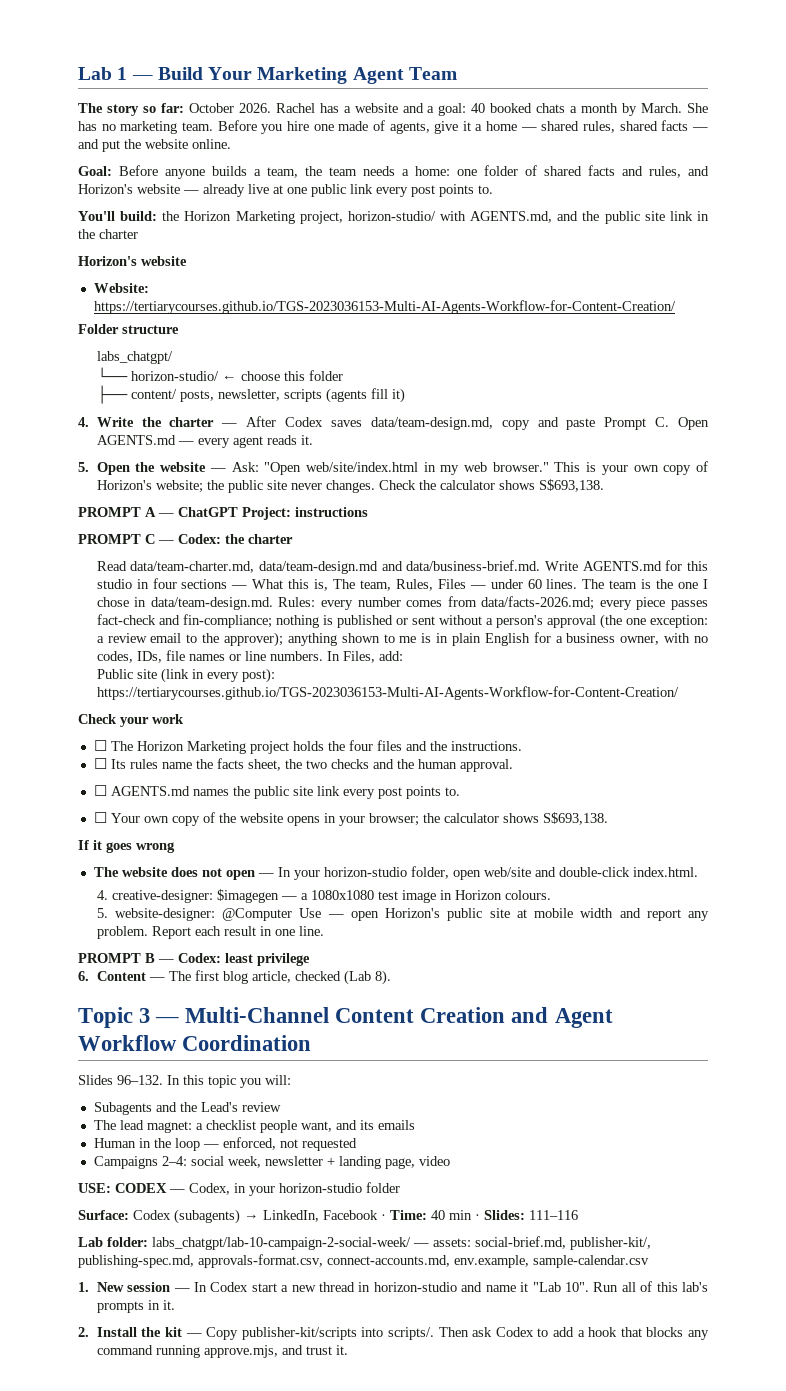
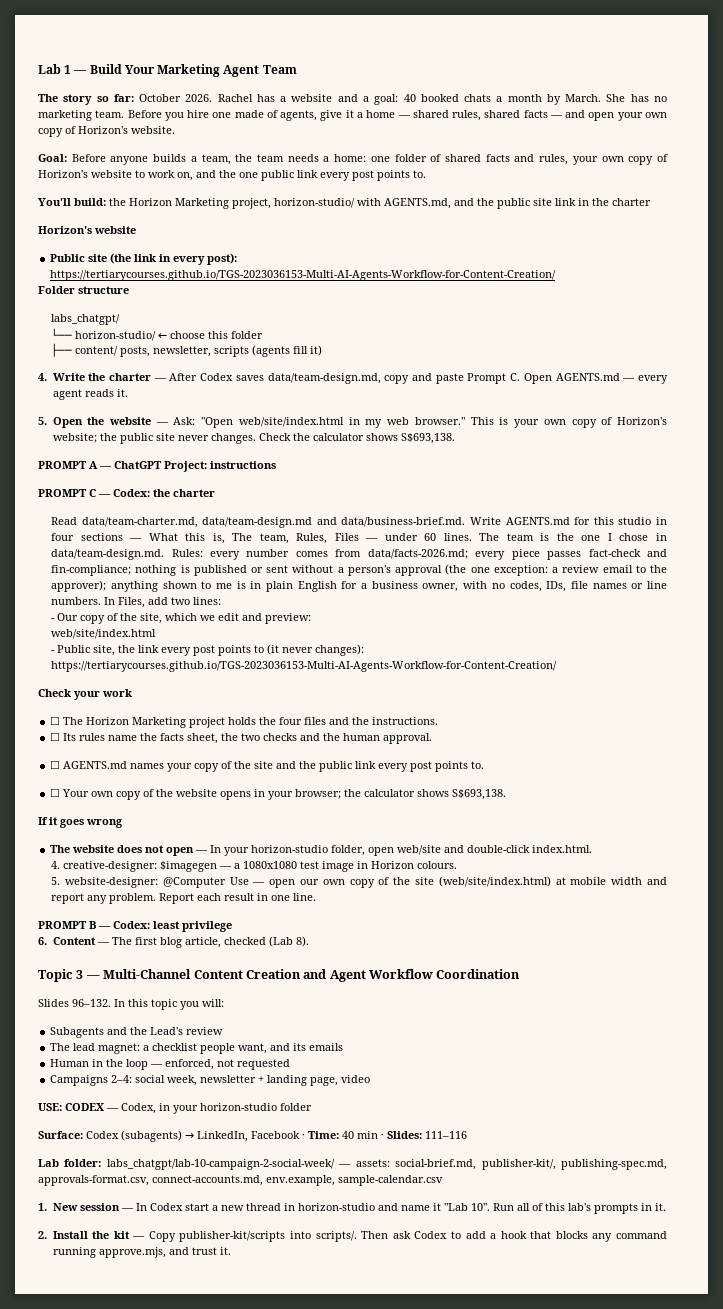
[102,139,231,152] put the website online. -> [588,112,667,121] [38,126,175,137] open your own copy of Horizon's website.
[688,166,709,176] [78,184,283,197] and Horizon's website — already live at -> [572,154,668,165] [38,170,236,181] your own copy of Horizon's website to work on, and the
[93,283,149,293] Website: -> [50,253,238,265] Public site (the link in every post):
[378,651,403,661] [96,668,275,683] add: // Public site (link in every post): -> [148,597,222,605] [51,613,312,624] [51,629,157,639] [51,644,365,656] add two lines: // - Our copy of the site, which we edit and preview: // web/site/index.html // - Public site, the link every post points to (it never changes):
[232,786,313,799] the public site -> [167,761,353,772] your copy of the site and the public
[385,908,510,921] Horizon's public site -> [299,876,551,888] our own copy of the site (web/site/index.html)

